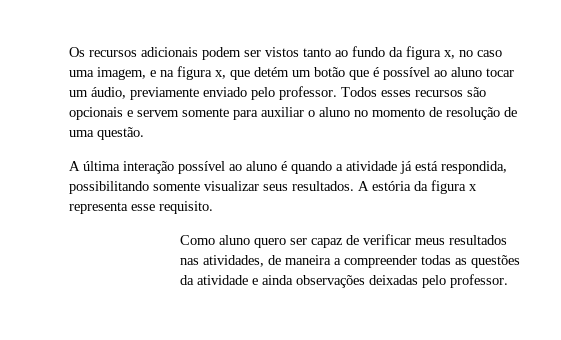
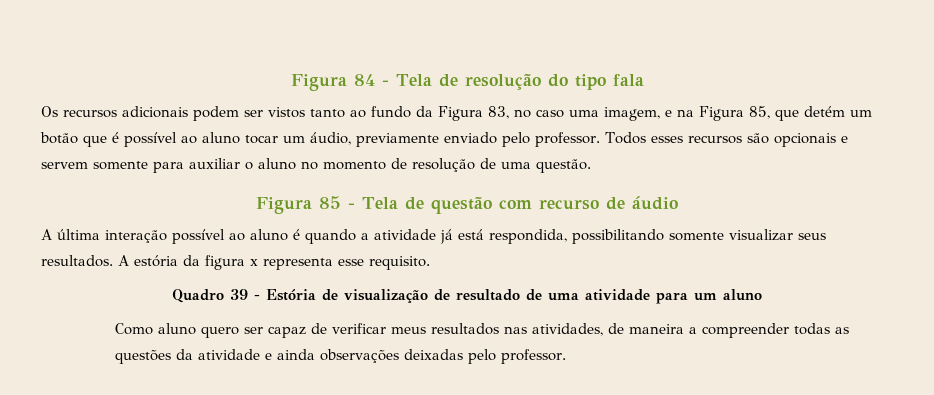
(69, 52) none -> [290,73,644,91] Figura 84 - Tela de resolução do tipo fala //
[406,46,455,60] figura x, -> [438,106,509,121] Figura 83,
[177,66,226,80] figura x, -> [699,106,770,121] Figura 85,
(144, 133) none -> [256,196,678,214] // Figura 85 - Tela de questão com recurso de áudio
(213, 207) none -> [172,289,762,304] // Quadro 39 - Estória de visualização de resultado de uma atividade para um aluno

